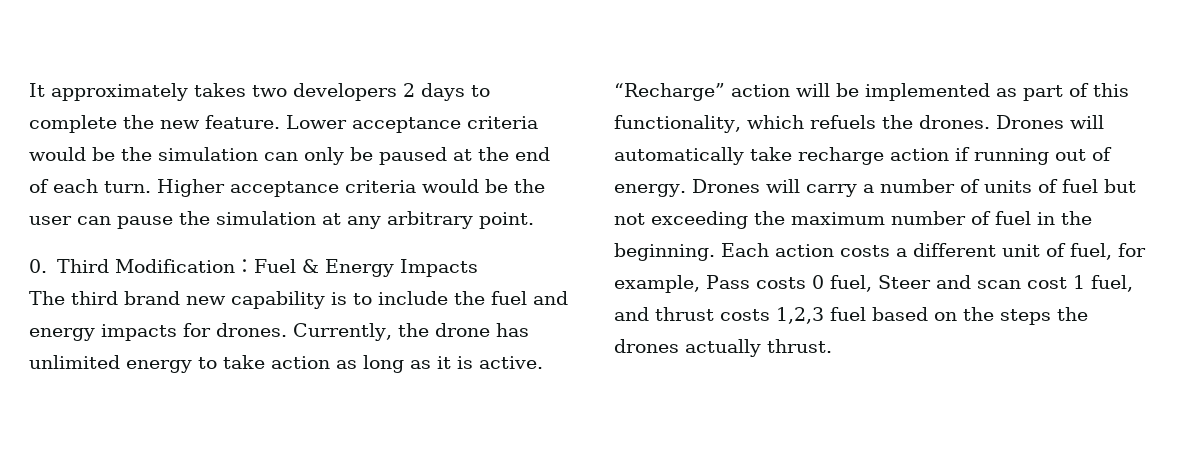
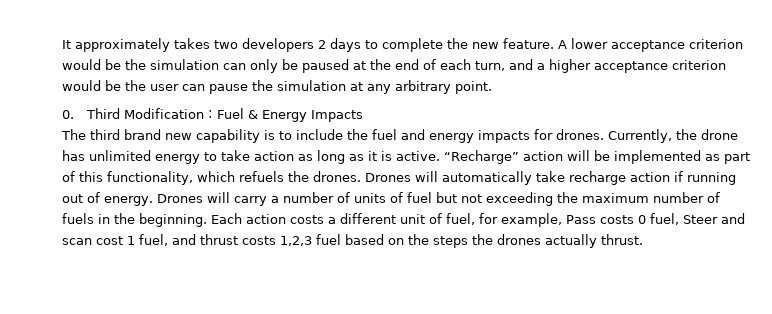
[286,115,538,133] Lower acceptance criteria -> [558,38,743,52] A lower acceptance criterion
[104,179,416,197] turn. Higher acceptance criteria -> [475,59,726,73] turn, and a higher acceptance criterion
[995,211,1031,225] fuel -> [62,213,94,224] fuels

